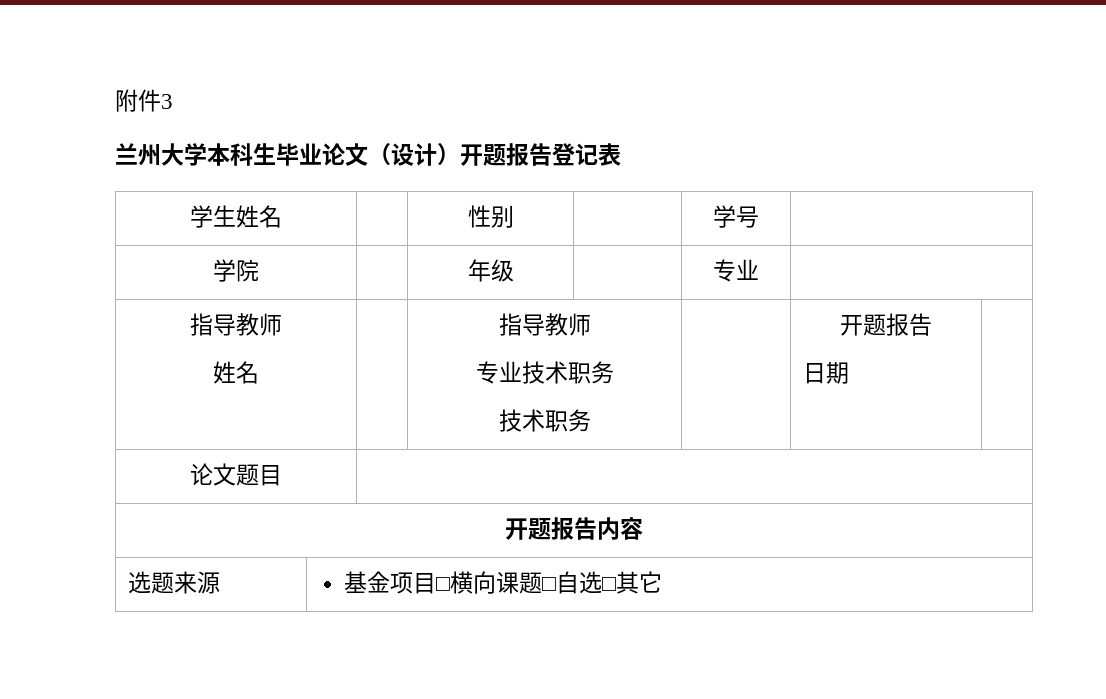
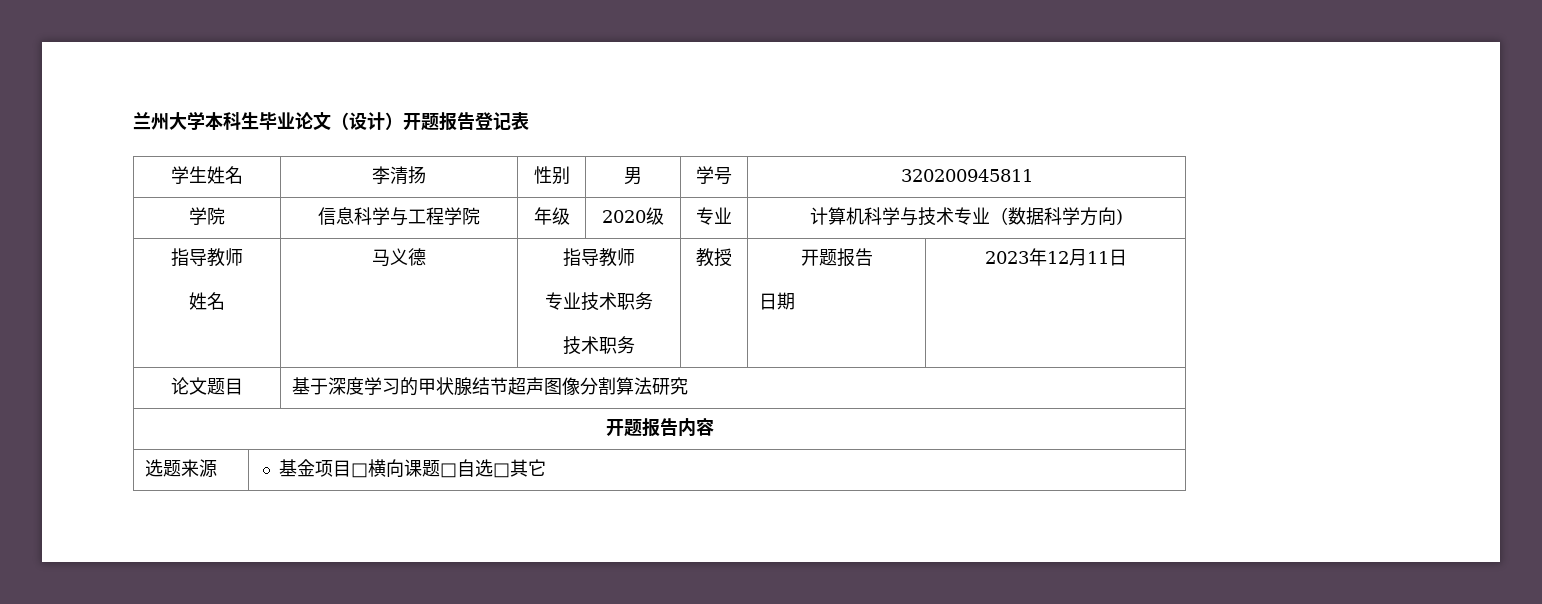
[115,89,173,112] 附件3 // -> (133, 121) none
(282, 216) none -> [372,166,426,185] 李清扬
(514, 216) none -> [624,167,642,185] 男
[213,259,259,282] // 学院 | -> [900,169,1033,182] [189,207,225,225] [318,207,480,226] 320200945811 // 学院 | 信息科学与工程学院
(514, 270) none -> [602,207,664,225] 2020级
(759, 269) none -> [810,207,1123,226] 计算机科学与技术专业（数据科学方向)
(259, 372) none -> [372,248,426,267] 马义德
(591, 420) none -> [696,248,732,267] 教授
[190,463,282,486] // 论文题目 | -> [984,248,1127,266] [171,377,243,395] [291,377,688,396] 2023年12月11日 // 论文题目 | 基于深度学习的甲状腺结节超声图像分割算法研究

